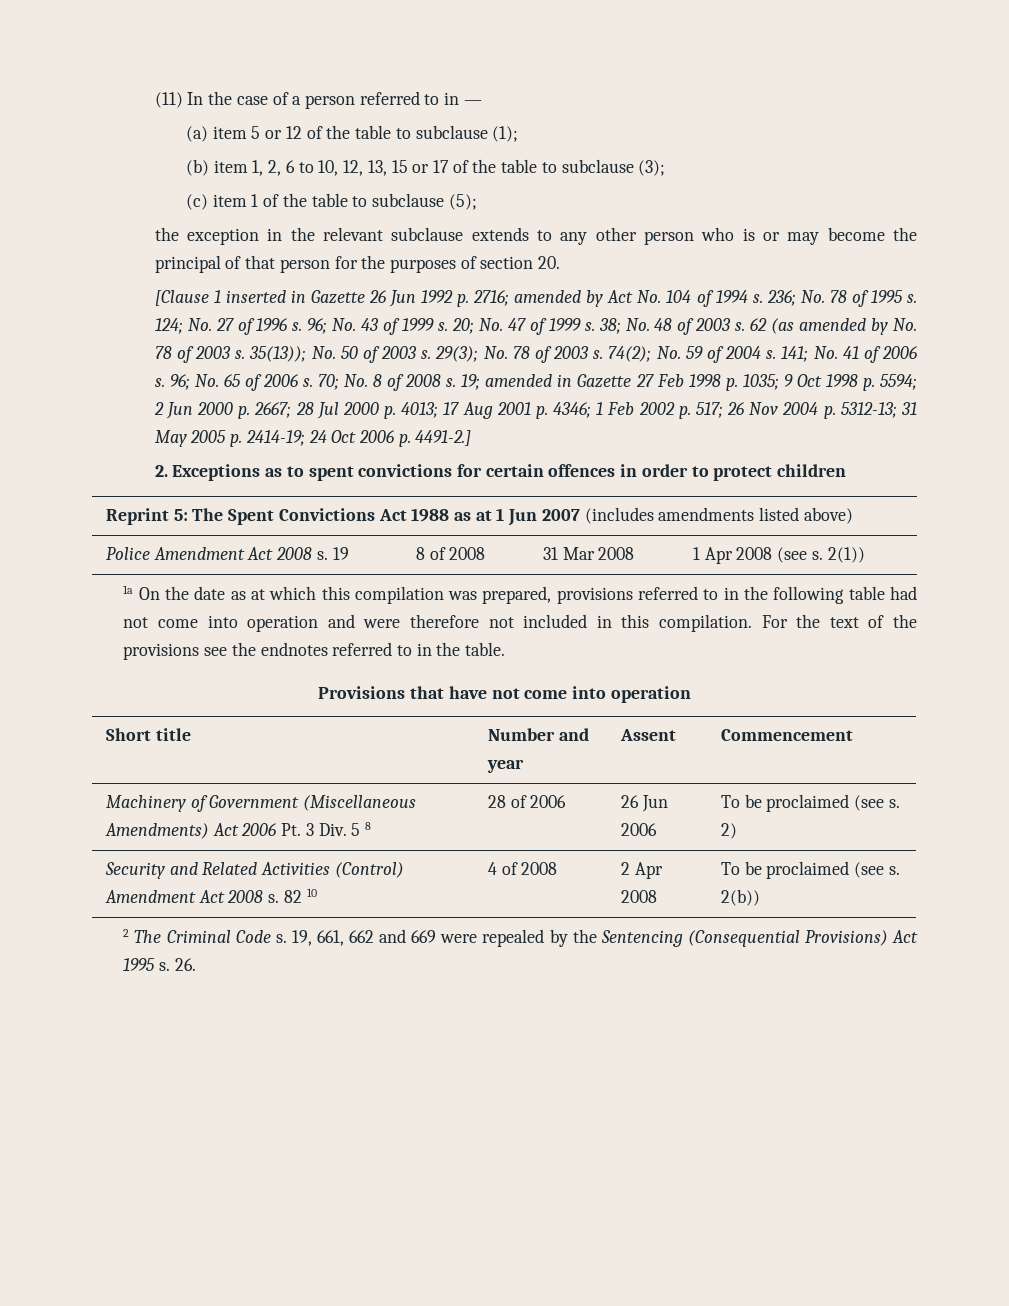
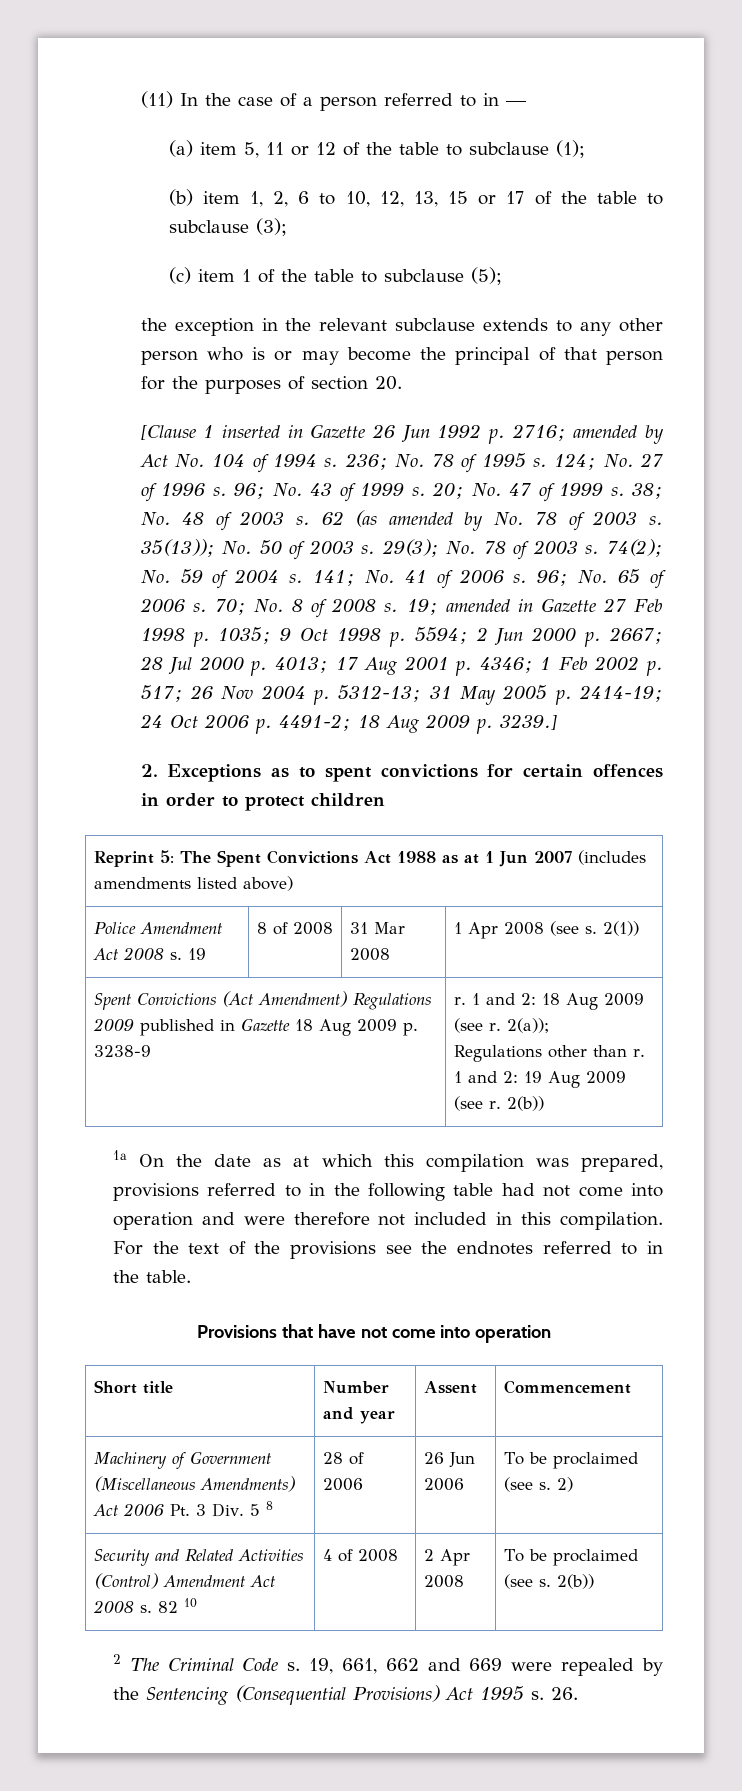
[251,126,261,139] 5 -> [243,142,284,158] 5, 11
[415,430,472,446] 4491-2.] -> [278,714,557,734] 4491-2; 18 Aug 2009 p. 3239.]
(865, 555) none -> [93,991,431,1010] [92,1018,418,1036] [93,1045,151,1057] [453,993,644,1010] [453,1018,549,1033] [453,1045,645,1062] [453,1071,626,1088] [453,1096,544,1111] // Spent Convictions (Act Amendment) Regulations 2009 published in Gazette 18 Aug 2009 p. 3238-9 | r. 1 and 2: 18 Aug 2009 (see r. 2(a)); // Regulations other than r. 1 and 2: 19 Aug 2009 (see r. 2(b))

